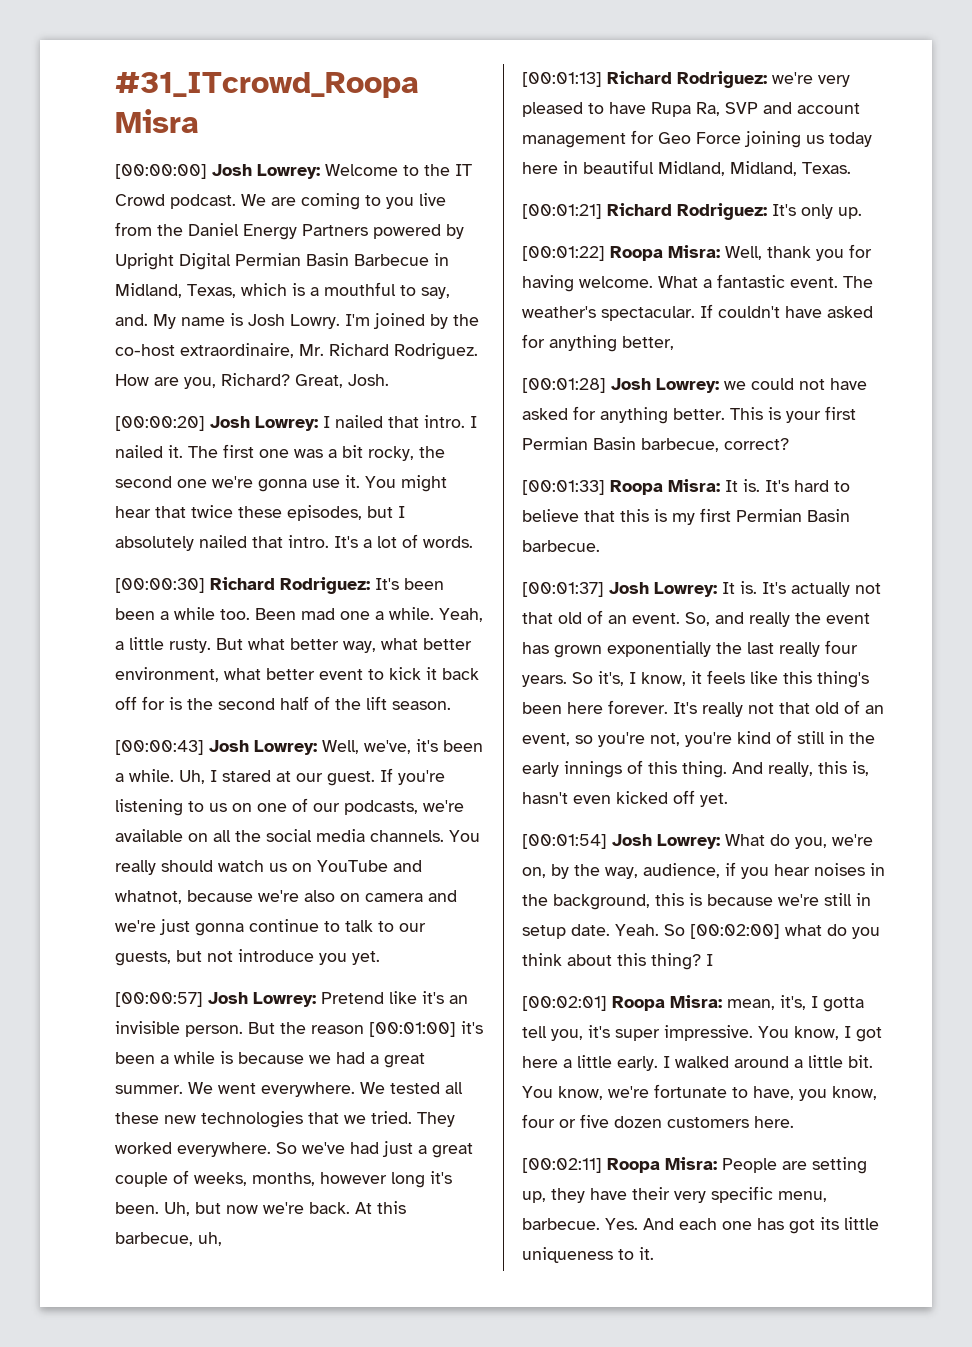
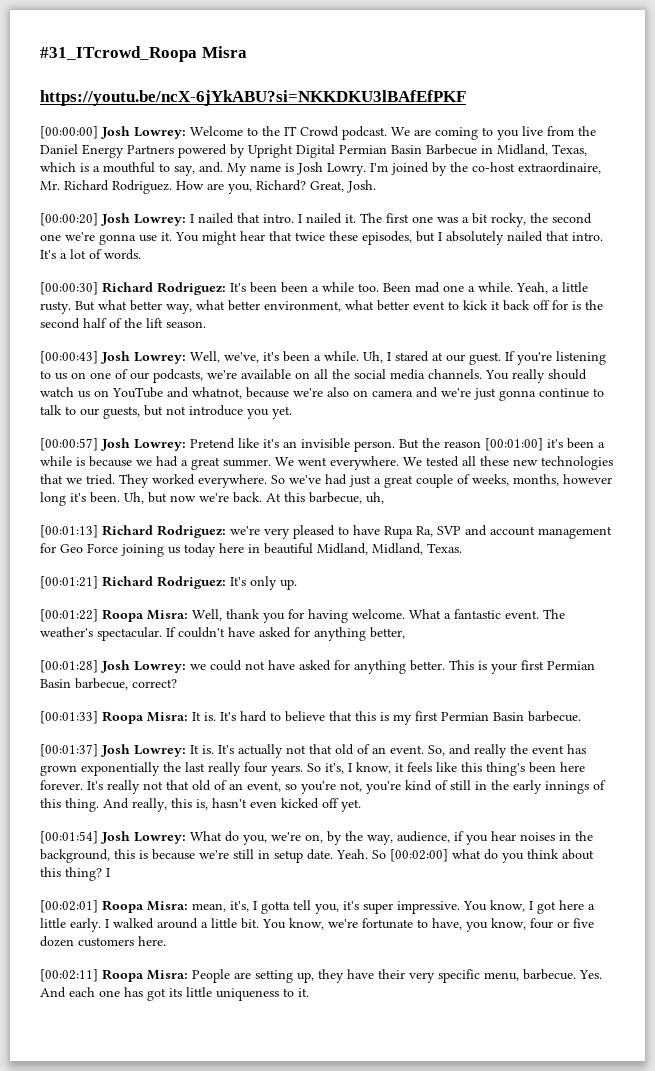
(199, 121) none -> [40,90,466,106] // https://youtu.be/ncX-6jYkABU?si=NKKDKU3lBAfEfPKF

